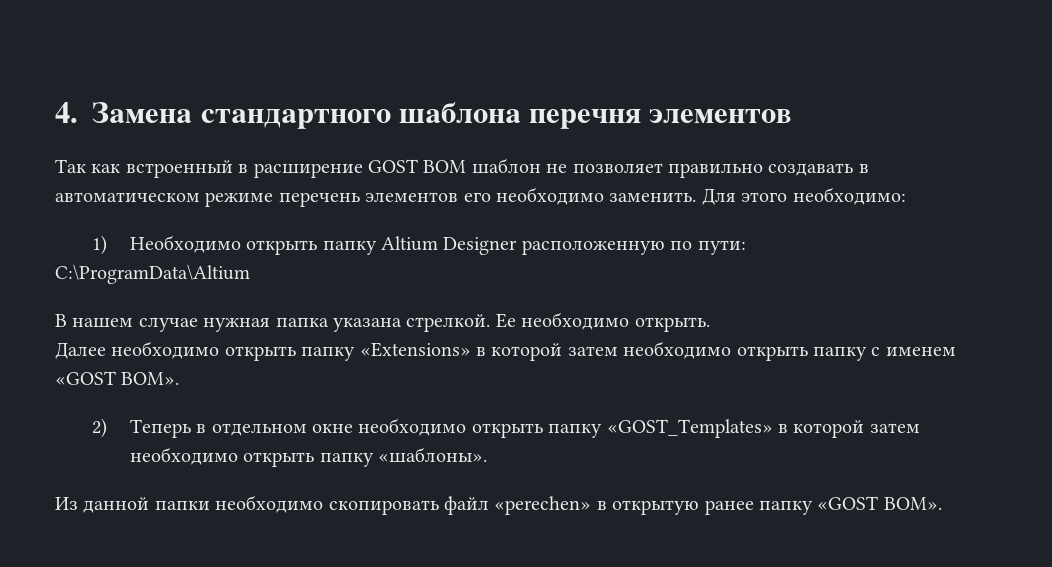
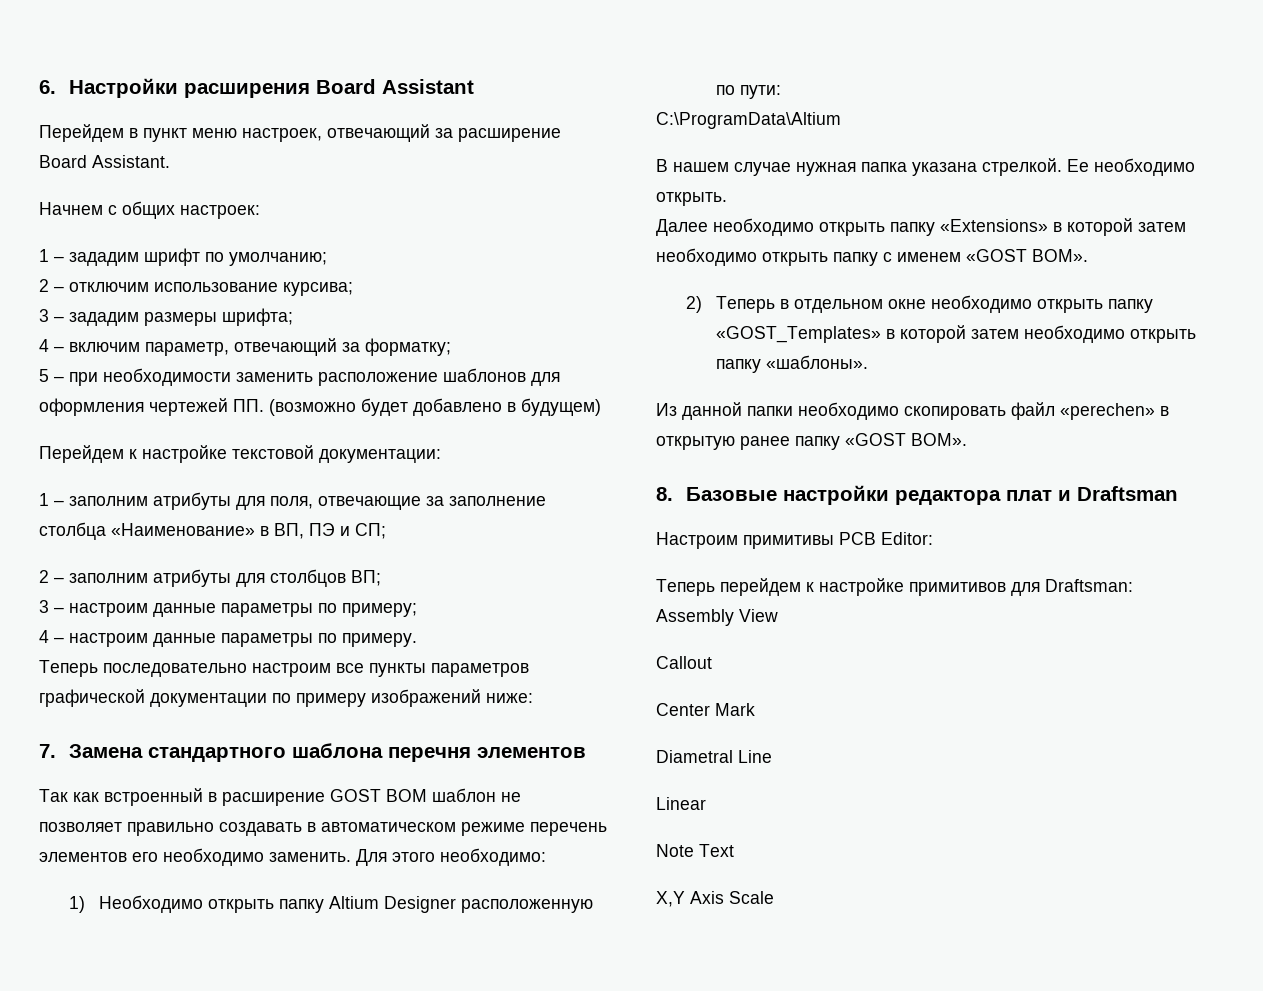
[55,102,78,123] 4. -> [39,78,475,98] [39,124,561,142] [39,155,170,168] [39,201,260,219] [39,248,327,266] [39,279,353,296] [39,308,293,326] [39,338,451,356] [39,368,560,386] [39,398,601,416] [39,445,441,463] [39,492,546,510] [39,522,386,540] [39,569,381,587] [39,600,417,617] [39,630,417,647] [39,660,529,677] [39,689,533,707] [39,744,56,758] 6. Настройки расширения Board Assistant // Перейдем в пункт меню настроек, отвечающий за расширение Board Assistant. // Начнем с общих настроек: // 1 – зададим шрифт по умолчанию; // 2 – отключим использование курсива; // 3 – зададим размеры шрифта; // 4 – включим параметр, отвечающий за форматку; // 5 – при необходимости заменить расположение шаблонов для оформления чертежей ПП. (возможно будет добавлено в будущем) // Перейдем к настройке текстовой документации: // 1 – заполним атрибуты для поля, отвечающие за заполнение столбца «Наименование» в ВП, ПЭ и СП; // 2 – заполним атрибуты для столбцов ВП; // 3 – настроим данные параметры по примеру; // 4 – настроим данные параметры по примеру. // Теперь последовательно настроим все пункты параметров графической документации по примеру изображений ниже: // 7.
(942, 503) none -> [656,485,1179,505] [656,532,933,549] [656,578,1133,596] [656,609,778,626] [656,656,712,669] [656,703,755,716] [656,750,772,763] [656,797,706,810] [656,844,734,857] [656,891,774,907] // 8. Базовые настройки редактора плат и Draftsman // Настроим примитивы PCB Editor: // Теперь перейдем к настройке примитивов для Draftsman: // Assembly View // Callout // Center Mark // Diametral Line // Linear // Note Text // X,Y Axis Scale

